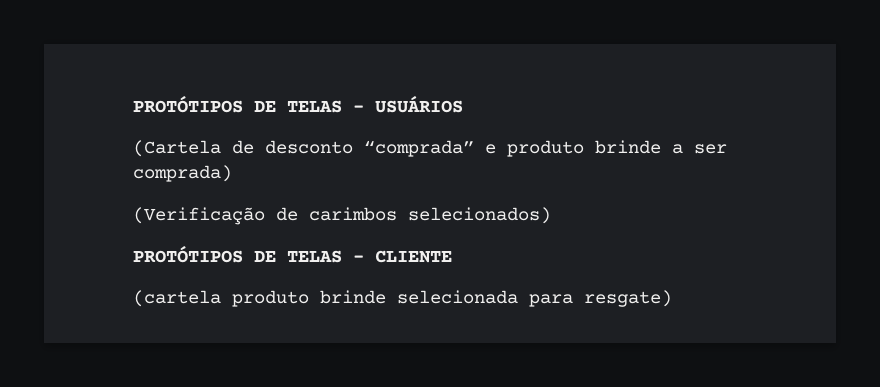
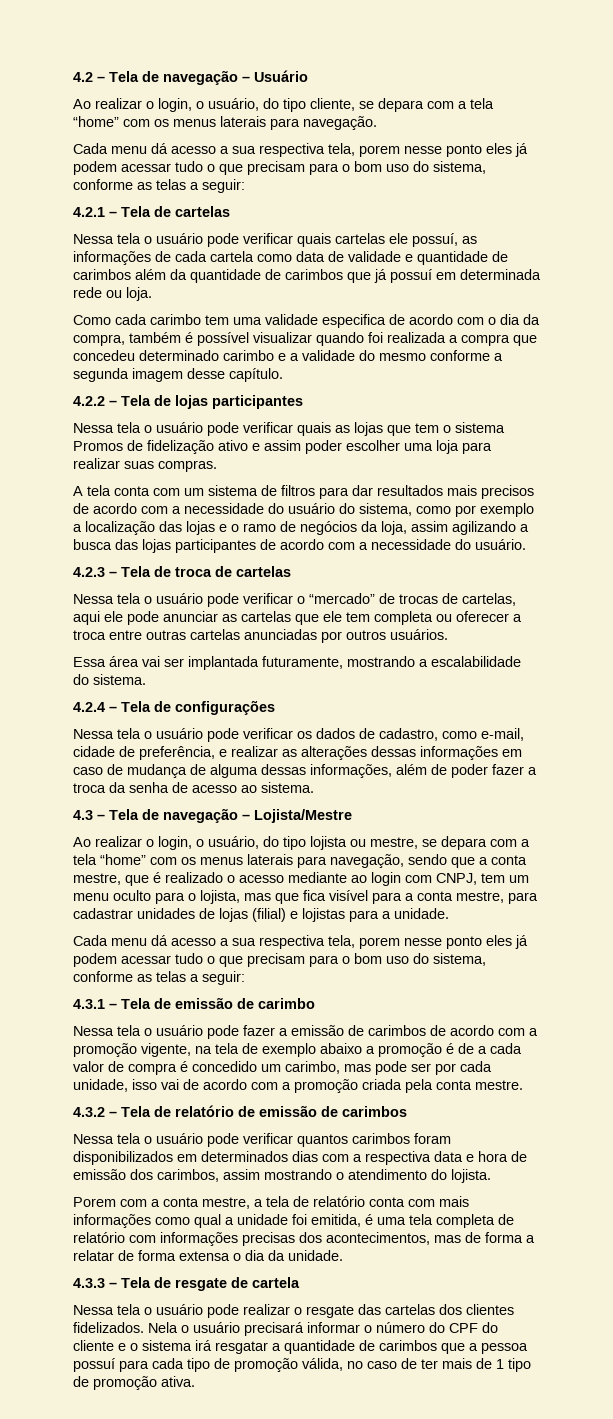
[133,95,463,113] [133,140,727,157] [133,165,232,182] [133,207,551,225] [133,245,452,263] [133,290,672,307] PROTÓTIPOS DE TELAS – USUÁRIOS // (Cartela de desconto “comprada” e produto brinde a ser comprada) // (Verificação de carimbos selecionados) // PROTÓTIPOS DE TELAS – CLIENTE // (cartela produto brinde selecionada para resgate) -> [73,70,308,85] [73,98,494,112] [73,116,377,130] [73,143,528,157] [73,161,486,175] [73,179,245,193] [73,206,230,217] [73,233,477,247] [73,251,508,265] [73,269,541,283] [73,287,152,301] [73,314,540,328] [73,332,537,346] [73,350,503,361] [73,368,283,382] [73,395,303,409] [73,422,505,436] [73,440,492,454] [73,458,217,472] [73,485,534,499] [73,503,534,517] [73,521,529,535] [73,539,526,553] [73,566,291,577] [73,593,516,607] [73,611,522,625] [73,629,448,643] [73,656,521,670] [73,674,146,685] [73,700,275,715] [73,728,524,742] [73,746,522,760] [73,764,537,778] [73,782,314,793] [73,808,352,823] [73,836,530,850] [73,854,527,868] [73,872,529,886] [73,890,538,904] [73,908,449,922] [73,935,528,949] [73,953,486,967] [73,971,245,985] [73,997,315,1009] [73,1025,538,1039] [73,1043,522,1057] [73,1061,492,1075] [73,1079,523,1093] [73,1105,407,1117] [73,1133,451,1147] [73,1151,527,1165] [73,1169,491,1183] [73,1196,469,1209] [73,1214,514,1228] [73,1232,535,1246] [73,1250,343,1261] [73,1277,300,1291] [73,1304,514,1318] [73,1322,498,1336] [73,1340,528,1354] [73,1358,531,1372] [73,1376,195,1390] 4.2 – Tela de navegação – Usuário // Ao realizar o login, o usuário, do tipo cliente, se depara com a tela “home” com os menus laterais para navegação. // Cada menu dá acesso a sua respectiva tela, porem nesse ponto eles já podem acessar tudo o que precisam para o bom uso do sistema, conforme as telas a seguir: // 4.2.1 – Tela de cartelas // Nessa tela o usuário pode verificar quais cartelas ele possuí, as informações de cada cartela como data de validade e quantidade de carimbos além da quantidade de carimbos que já possuí em determinada rede ou loja. // Como cada carimbo tem uma validade especifica de acordo com o dia da compra, também é possível visualizar quando foi realizada a compra que concedeu determinado carimbo e a validade do mesmo conforme a segunda imagem desse capítulo. // 4.2.2 – Tela de lojas participantes // Nessa tela o usuário pode verificar quais as lojas que tem o sistema Promos de fidelização ativo e assim poder escolher uma loja para realizar suas compras. // A tela conta com um sistema de filtros para dar resultados mais precisos de acordo com a necessidade do usuário do sistema, como por exemplo a localização das lojas e o ramo de negócios da loja, assim agilizando a busca das lojas participantes de acordo com a necessidade do usuário. // 4.2.3 – Tela de troca de cartelas // Nessa tela o usuário pode verificar o “mercado” de trocas de cartelas, aqui ele pode anunciar as cartelas que ele tem completa ou oferecer a troca entre outras cartelas anunciadas por outros usuários. // Essa área vai ser implantada futuramente, mostrando a escalabilidade do sistema. // 4.2.4 – Tela de configurações // Nessa tela o usuário pode verificar os dados de cadastro, como e-mail, cidade de preferência, e realizar as alterações dessas informações em caso de mudança de alguma dessas informações, além de poder fazer a troca da senha de acesso ao sistema. // 4.3 – Tela de navegação – Lojista/Mestre // Ao realizar o login, o usuário, do tipo lojista ou mestre, se depara com a tela “home” com os menus laterais para navegação, sendo que a conta mestre, que é realizado o acesso mediante ao login com CNPJ, tem um menu oculto para o lojista, mas que fica visível para a conta mestre, para cadastrar unidades de lojas (filial) e lojistas para a unidade. // Cada menu dá acesso a sua respectiva tela, porem nesse ponto eles já podem acessar tudo o que precisam para o bom uso do sistema, conforme as telas a seguir: // 4.3.1 – Tela de emissão de carimbo // Nessa tela o usuário pode fazer a emissão de carimbos de acordo com a promoção vigente, na tela de exemplo abaixo a promoção é de a cada valor de compra é concedido um carimbo, mas pode ser por cada unidade, isso vai de acordo com a promoção criada pela conta mestre. // 4.3.2 – Tela de relatório de emissão de carimbos // Nessa tela o usuário pode verificar quantos carimbos foram disponibilizados em determinados dias com a respectiva data e hora de emissão dos carimbos, assim mostrando o atendimento do lojista. // Porem com a conta mestre, a tela de relatório conta com mais informações como qual a unidade foi emitida, é uma tela completa de relatório com informações precisas dos acontecimentos, mas de forma a relatar de forma extensa o dia da unidade. // 4.3.3 – Tela de resgate de cartela // Nessa tela o usuário pode realizar o resgate das cartelas dos clientes fidelizados. Nela o usuário precisará informar o número do CPF do cliente e o sistema irá resgatar a quantidade de carimbos que a pessoa possuí para cada tipo de promoção válida, no caso de ter mais de 1 tipo de promoção ativa.

